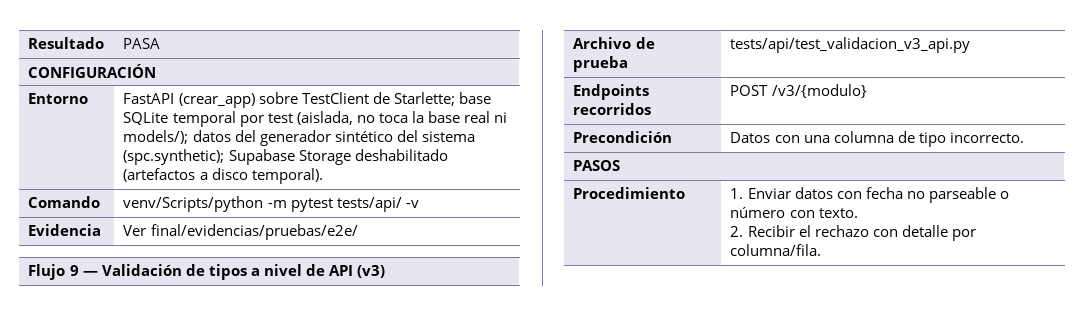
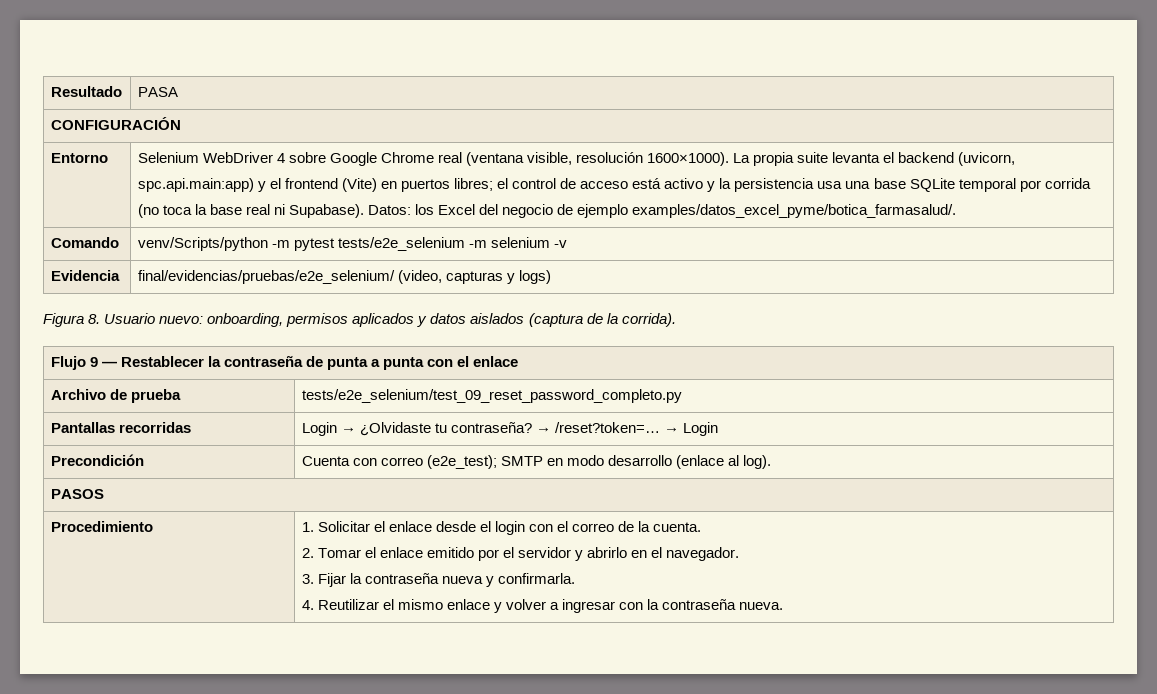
[123,92,455,108] FastAPI (crear_app) sobre TestClient de Starlette; -> [137,152,1016,166] [137,178,871,192] Selenium WebDriver 4 sobre Google Chrome real (ventana visible, resolución 1600×1000). La propia suite levanta el backend (uvicorn, spc.api.main:app) y el frontend (Vite) en puertos libres; el control de acceso está activo y la persistencia usa una
[267,111,375,125] test (aislada, no -> [1044,178,1091,189] [137,204,159,218] corrida (no
[123,130,475,146] [123,149,448,165] [123,168,323,184] models/); datos del generador sintético del sistema (spc.synthetic); Supabase Storage deshabilitado (artefactos a disco temporal). -> [288,204,957,218] Supabase). Datos: los Excel del negocio de ejemplo examples/datos_excel_pyme/botica_farmasalud/.
[336,197,402,212] tests/api/ -> [337,237,550,251] tests/e2e_selenium -m selenium
[123,224,358,240] [28,264,385,280] [573,37,655,49] [573,56,629,72] [730,37,971,53] [573,84,650,100] [573,103,652,115] [730,84,867,98] [573,131,673,143] [730,131,1024,147] [573,160,621,171] [573,187,686,199] [730,187,1009,203] [730,207,858,218] [730,225,976,241] [730,244,822,256] Ver final/evidencias/pruebas/e2e/ // Flujo 9 — Validación de tipos a nivel de API (v3) // Archivo de prueba | tests/api/test_validacion_v3_api.py // Endpoints recorridos | POST /v3/{modulo} // Precondición | Datos con una columna de tipo incorrecto. // PASOS // Procedimiento | 1. Enviar datos con fecha no parseable o número con texto. // 2. Recibir el rechazo con detalle por columna/fila. -> [137,270,551,284] [43,313,676,327] [50,355,519,370] [50,389,181,403] [301,389,682,403] [50,422,191,433] [301,422,718,436] [50,454,144,466] [301,455,772,469] [50,489,104,499] [50,521,153,532] [301,521,702,535] [301,547,740,561] [301,573,575,587] [301,599,784,613] final/evidencias/pruebas/e2e_selenium/ (video, capturas y logs) // Figura 8. Usuario nuevo: onboarding, permisos aplicados y datos aislados (captura de la corrida). // Flujo 9 — Restablecer la contraseña de punta a punta con el enlace // Archivo de prueba | tests/e2e_selenium/test_09_reset_password_completo.py // Pantallas recorridas | Login → ¿Olvidaste tu contraseña? → /reset?token=… → Login // Precondición | Cuenta con correo (e2e_test); SMTP en modo desarrollo (enlace al log). // PASOS // Procedimiento | 1. Solicitar el enlace desde el login con el correo de la cuenta. // 2. Tomar el enlace emitido por el servidor y abrirlo en el navegador. // 3. Fijar la contraseña nueva y confirmarla. // 4. Reutilizar el mismo enlace y volver a ingresar con la contraseña nueva.

